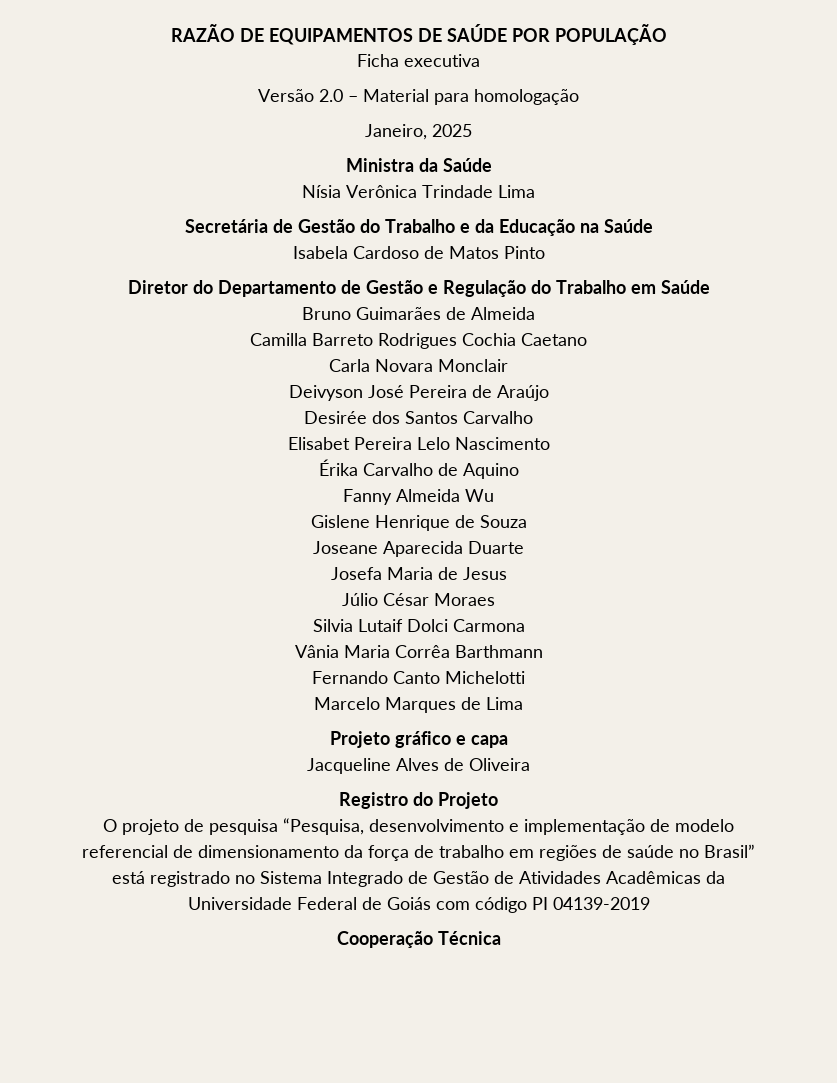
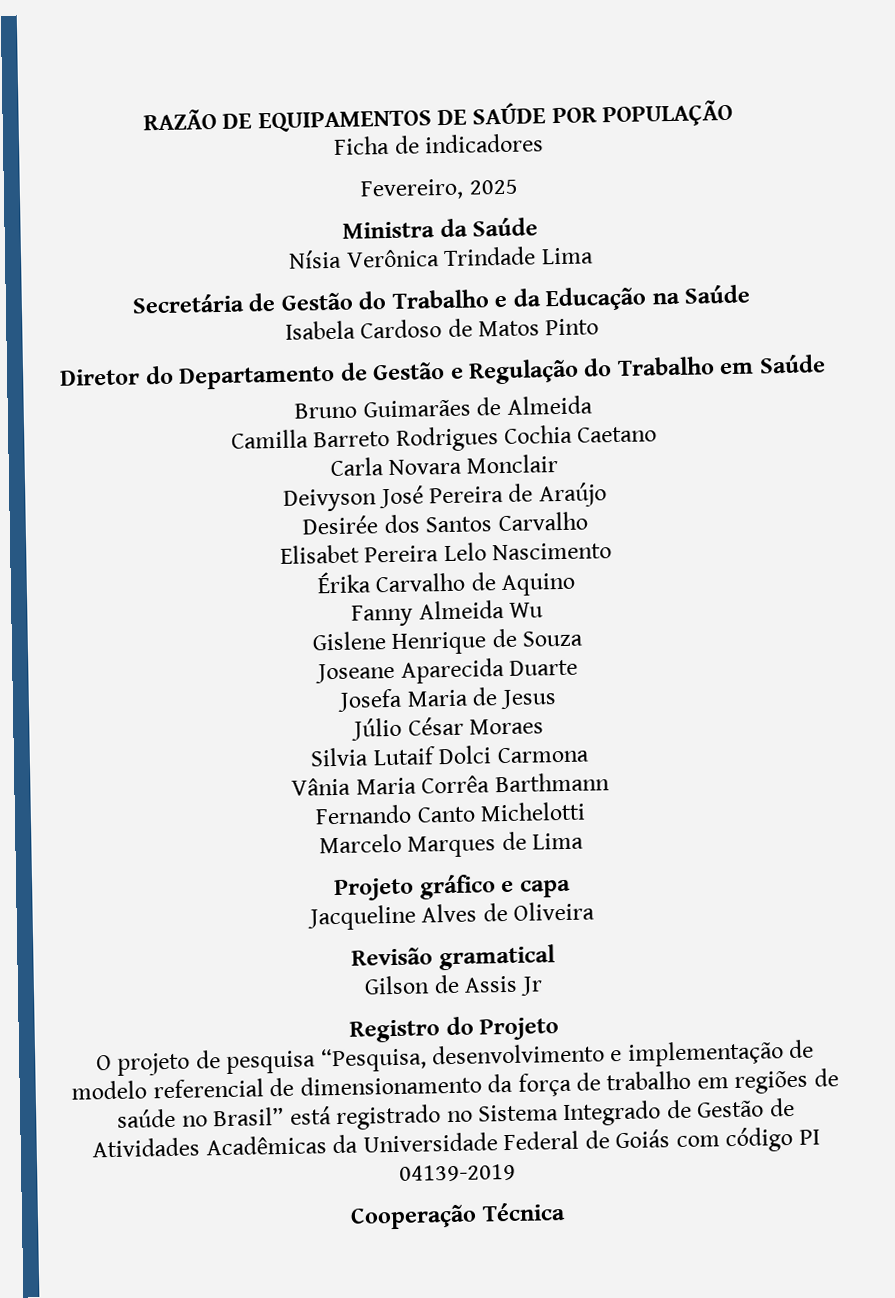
[404,54,480,67] [258,89,579,105] [365,124,427,140] executiva // Versão 2.0 – Material para homologação // Janeiro, -> [393,133,544,154] [360,178,465,201] de indicadores // Fevereiro,
(530, 764) none -> [351,944,556,971] [364,974,543,996] // Revisão gramatical // Gilson de Assis Jr

